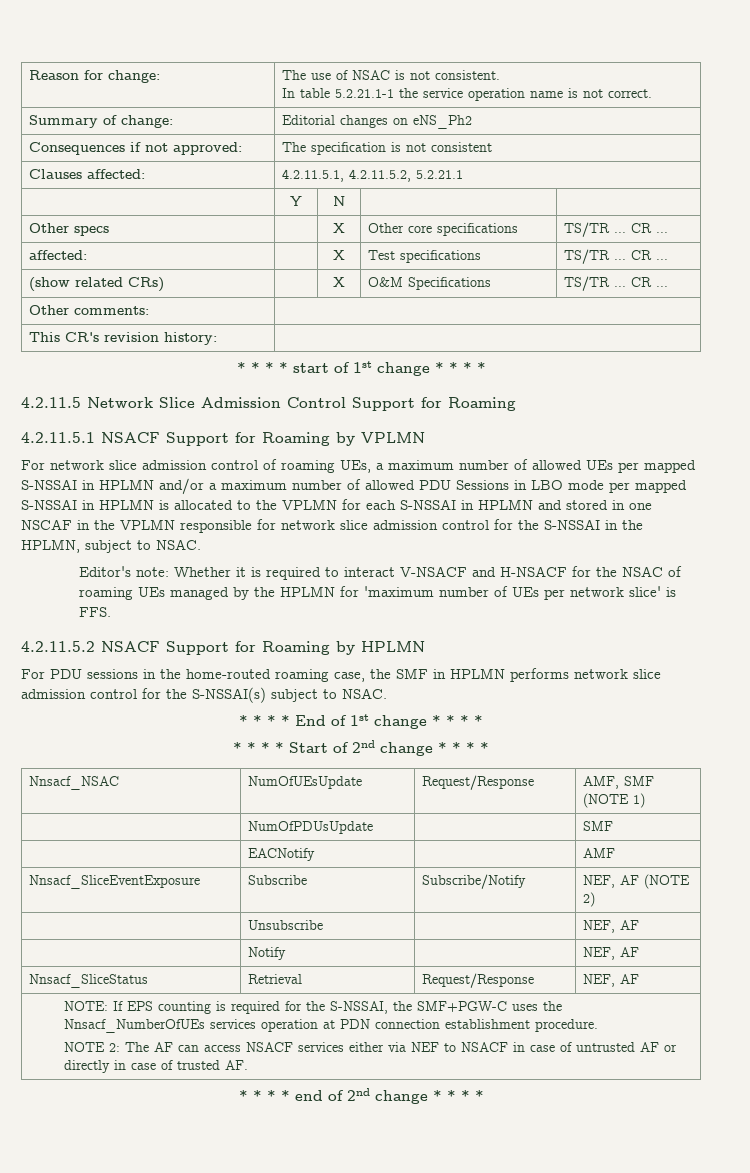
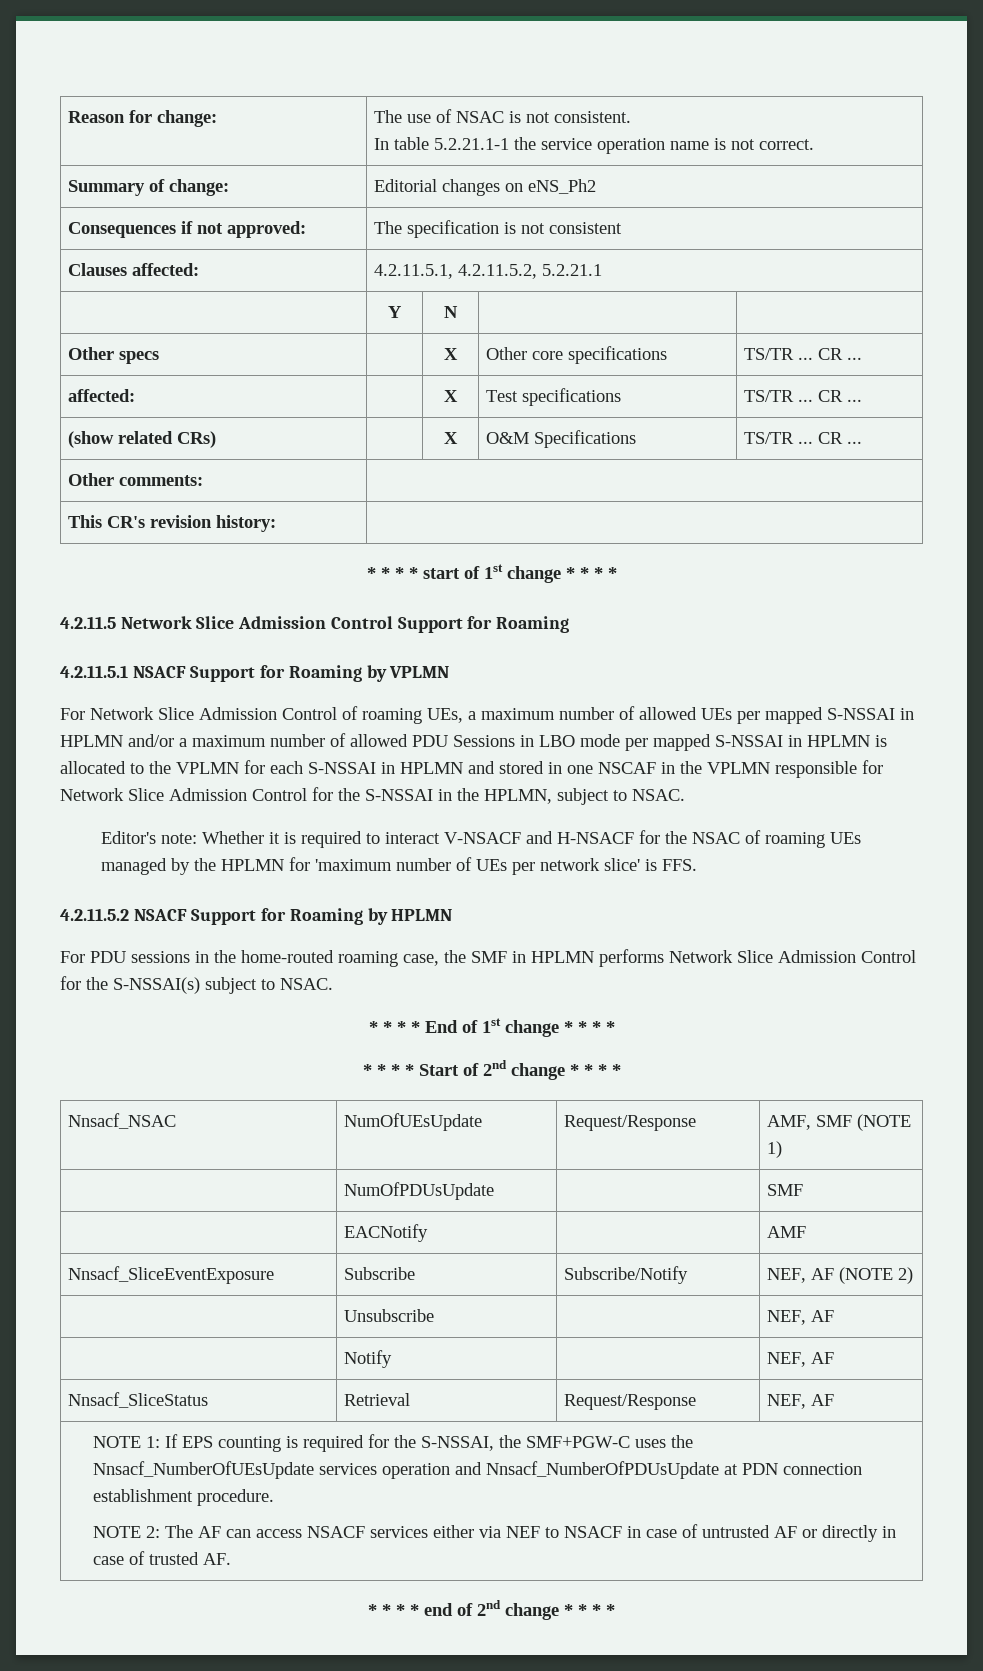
[50,460,258,470] network slice admission control -> [90,707,337,720] Network Slice Admission Control
[281,520,489,530] network slice admission control -> [60,788,307,801] Network Slice Admission Control
[574,669,661,679] [21,689,137,699] network slice admission control -> [669,950,916,963] Network Slice Admission Control
[63,1001,108,1011] NOTE: -> [92,1436,160,1448] NOTE 1:
[63,1019,205,1033] Nnsacf_NumberOfUEs -> [92,1461,314,1479] Nnsacf_NumberOfUEsUpdate
(318, 1025) none -> [454,1461,719,1479] and Nnsacf_NumberOfPDUsUpdate

